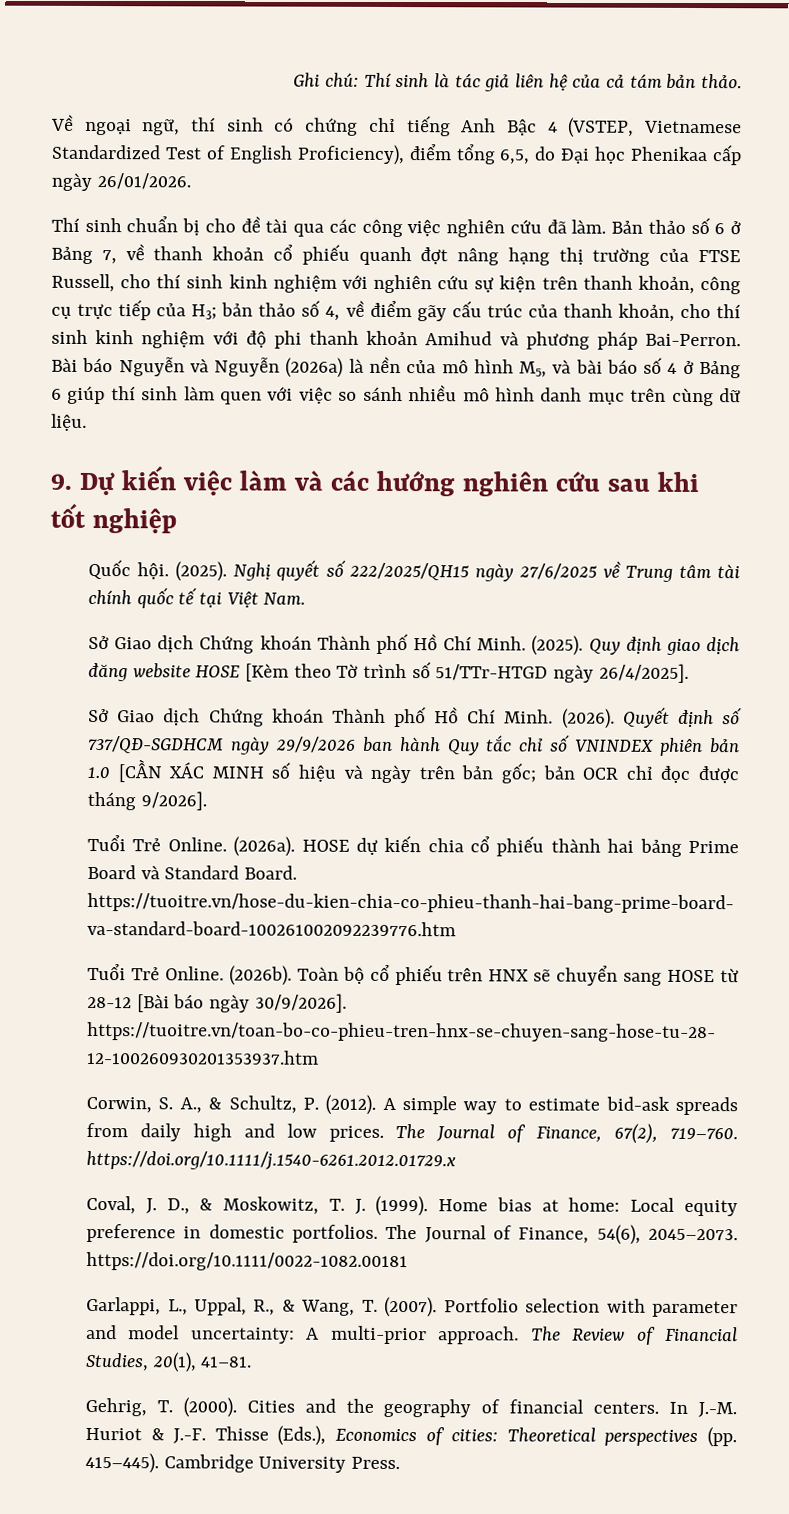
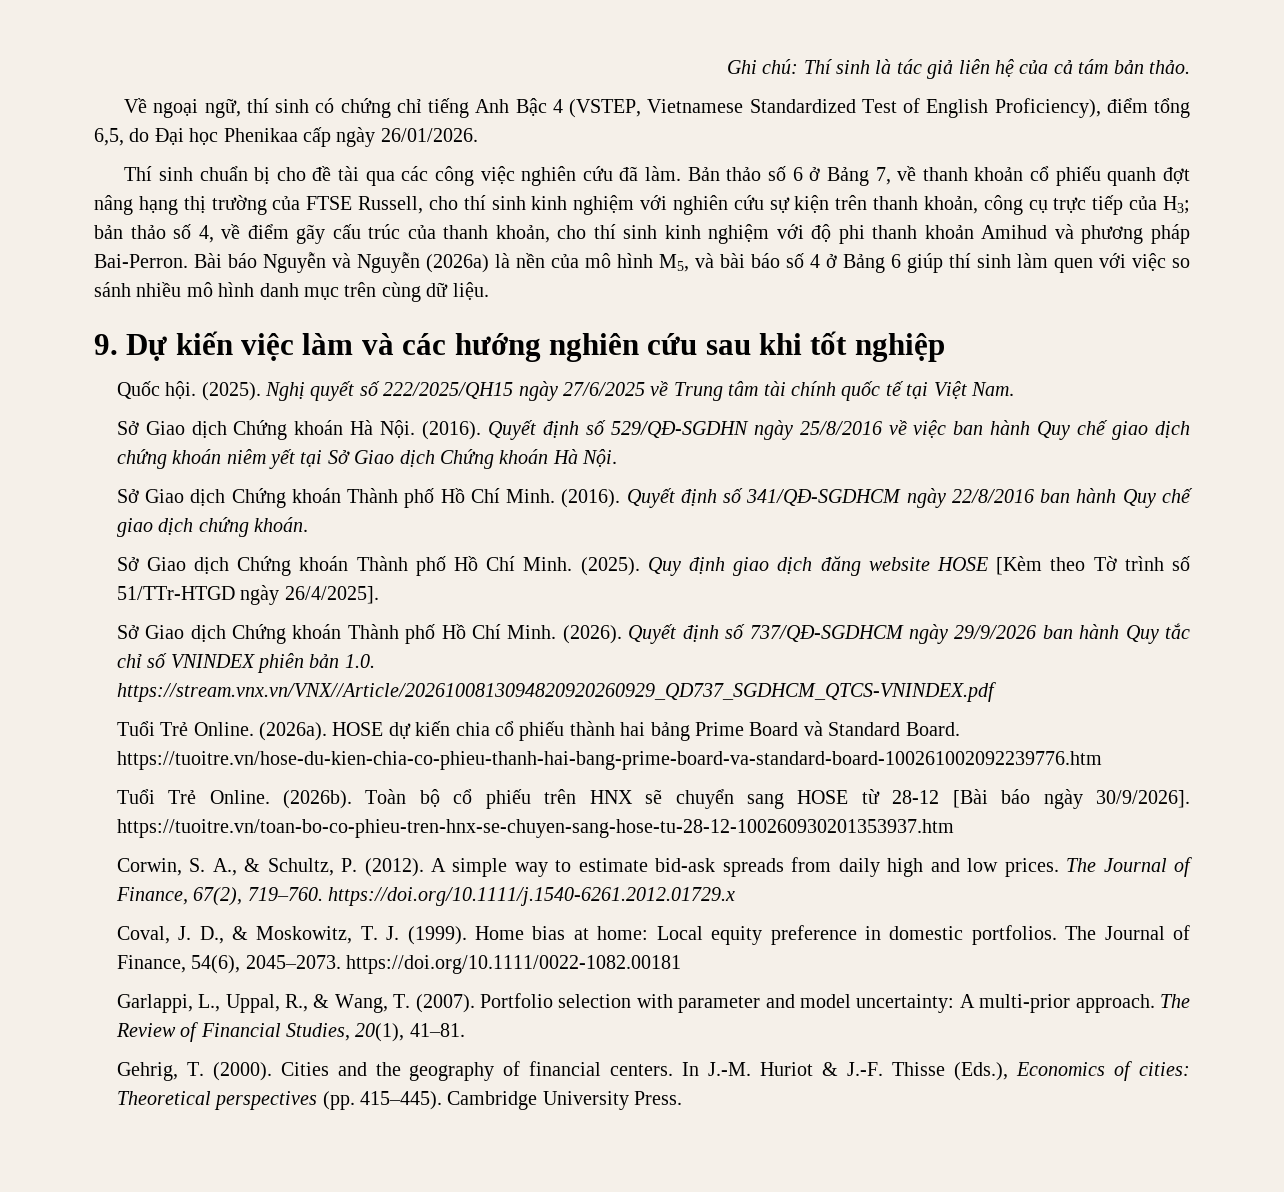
(306, 598) none -> [116,420,1190,440] [116,449,618,469] [116,488,1193,508] [116,517,308,537] // Sở Giao dịch Chứng khoán Hà Nội. (2016). Quyết định số 529/QĐ-SGDHN ngày 25/8/2016 về việc ban hành Quy chế giao dịch chứng khoán niêm yết tại Sở Giao dịch Chứng khoán Hà Nội. // Sở Giao dịch Chứng khoán Thành phố Hồ Chí Minh. (2016). Quyết định số 341/QĐ-SGDHCM ngày 22/8/2016 ban hành Quy chế giao dịch chứng khoán.
[87,759,739,784] [87,791,207,811] 1.0 [CẦN XÁC MINH số hiệu và ngày trên bản gốc; bản OCR chỉ đọc được tháng 9/2026]. -> [344,654,375,668] [116,682,996,702] 1.0. https://stream.vnx.vn/VNX//Article/2026100813094820920260929_QD737_SGDHCM_QTCS-VNINDEX.pdf

